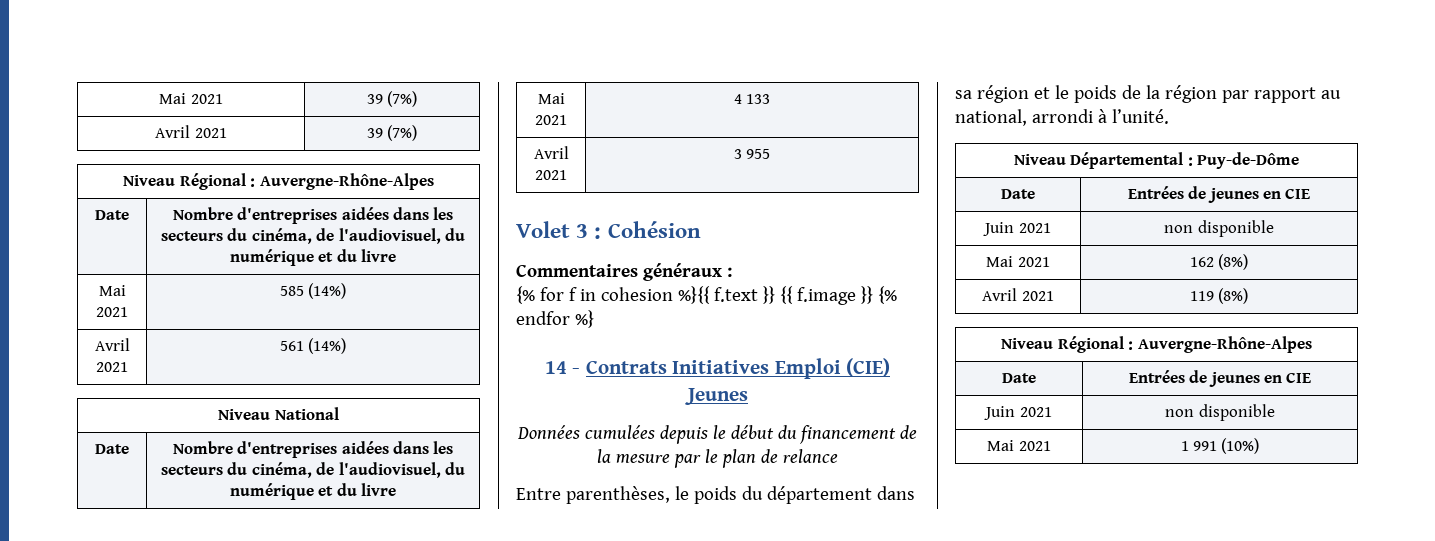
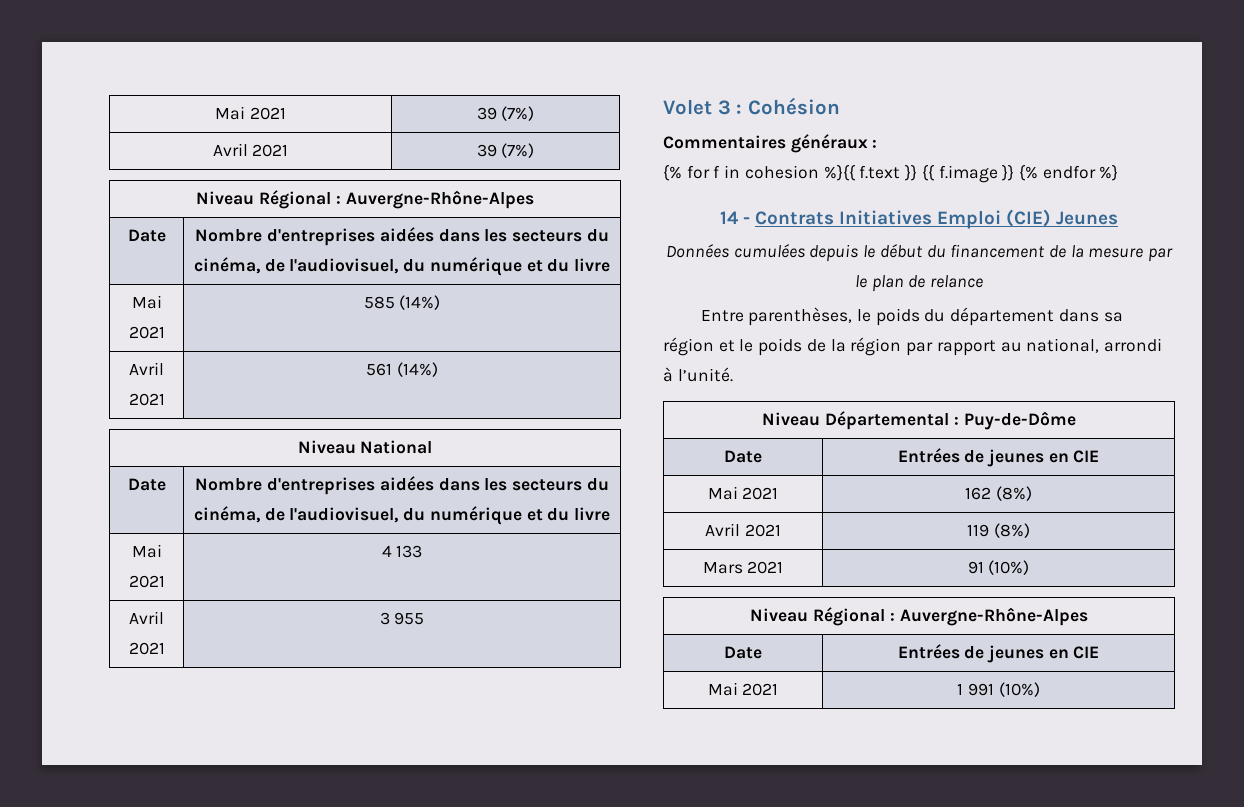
[983,222,1051,236] [1164,220,1274,237] // Juin 2021 | non disponible -> (1100, 456) none
(1249, 296) none -> [702,561,784,574] [967,560,1030,575] // Mars 2021 | 91 (10%)
[984,406,1052,420] [1165,404,1275,421] // Juin 2021 | non disponible -> (1100, 652) none

